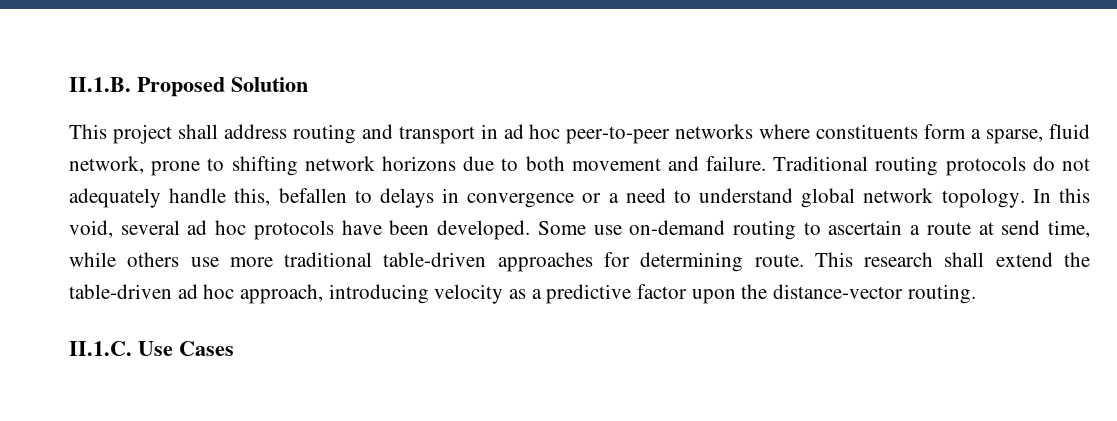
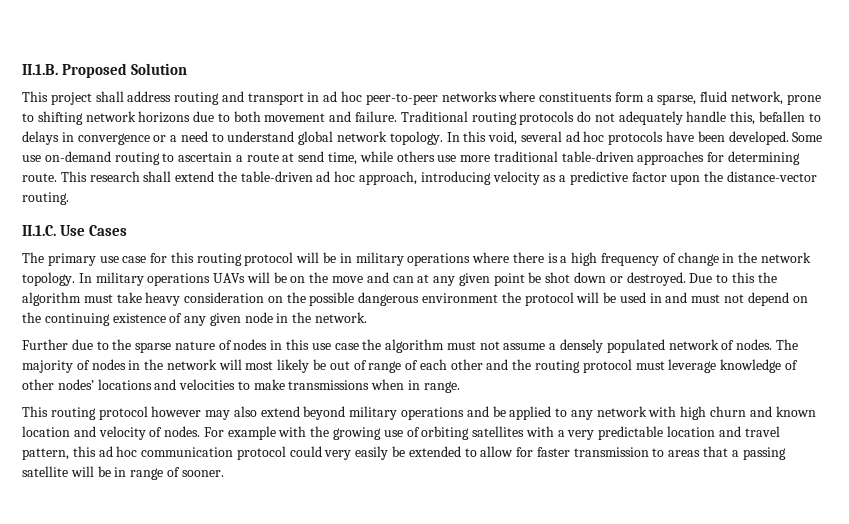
(234, 348) none -> [22,252,811,266] [22,272,777,286] [22,292,808,306] [22,312,368,326] [22,339,798,353] [22,359,798,373] [22,379,460,393] [22,406,816,420] [22,426,780,440] [22,446,786,460] [22,466,224,480] // The primary use case for this routing protocol will be in military operations where there is a high frequency of change in the network topology. In military operations UAVs will be on the move and can at any given point be shot down or destroyed. Due to this the algorithm must take heavy consideration on the possible dangerous environment the protocol will be used in and must not depend on the continuing existence of any given node in the network. // Further due to the sparse nature of nodes in this use case the algorithm must not assume a densely populated network of nodes. The majority of nodes in the network will most likely be out of range of each other and the routing protocol must leverage knowledge of other nodes’ locations and velocities to make transmissions when in range. // This routing protocol however may also extend beyond military operations and be applied to any network with high churn and known location and velocity of nodes. For example with the growing use of orbiting satellites with a very predictable location and travel pattern, this ad hoc communication protocol could very easily be extended to allow for faster transmission to areas that a passing satellite will be in range of sooner.

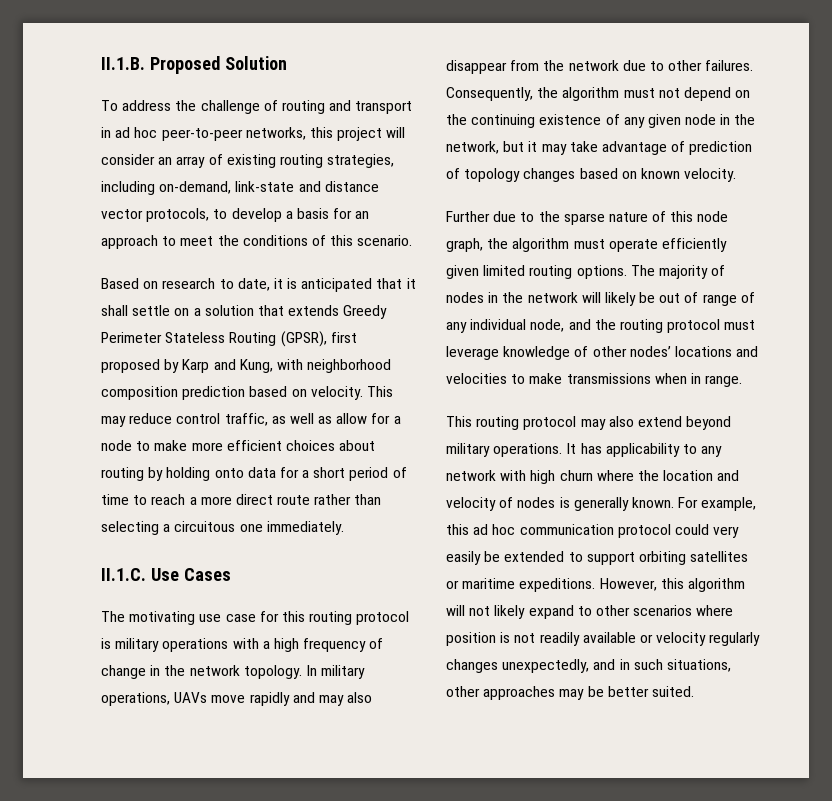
[22,91,172,105] This project shall address -> [101,100,278,114] To address the challenge of
[441,91,821,105] [22,111,821,125] [22,131,823,145] [22,151,801,165] [22,171,818,185] [22,192,69,205] networks where constituents form a sparse, fluid network, prone to shifting network horizons due to both movement and failure. Traditional routing protocols do not adequately handle this, befallen to delays in convergence or a need to understand global network topology. In this void, several ad hoc protocols have been developed. Some use on-demand routing to ascertain a route at send time, while others use more traditional table-driven approaches for determining route. This research shall extend the table-driven ad hoc approach, introducing velocity as a predictive factor upon the distance-vector routing. -> [245,127,406,141] [101,154,395,168] [101,181,379,195] [101,208,370,222] [101,235,413,249] [101,278,416,292] [101,305,388,319] [101,331,357,347] [101,359,392,373] [101,386,393,400] [101,413,401,427] [101,440,376,451] [101,467,407,481] [101,494,382,505] [101,521,344,535] networks, this project will consider an array of existing routing strategies, including on-demand, link-state and distance vector protocols, to develop a basis for an approach to meet the conditions of this scenario. // Based on research to date, it is anticipated that it shall settle on a solution that extends Greedy Perimeter Stateless Routing (GPSR), first proposed by Karp and Kung, with neighborhood composition prediction based on velocity. This may reduce control traffic, as well as allow for a node to make more efficient choices about routing by holding onto data for a short period of time to reach a more direct route rather than selecting a circuitous one immediately.
[47,253,96,266] primary -> [129,611,196,625] motivating
[296,252,558,266] will be in military operations where there is -> [101,638,259,652] is military operations with
[147,272,777,286] [22,292,688,306] operations UAVs will be on the move and can at any given point be shot down or destroyed. Due to this the algorithm must take heavy consideration on the possible dangerous environment the protocol will be used in and -> [101,692,373,706] [446,60,754,74] [446,87,620,101] operations, UAVs move rapidly and may also disappear from the network due to other failures. Consequently, the algorithm
[315,312,368,323] network. -> [446,141,753,155] [446,168,737,182] network, but it may take advantage of prediction of topology changes based on known velocity.
[233,339,773,353] nodes in this use case the algorithm must not assume a densely populated network of nodes. -> [670,211,729,222] [446,238,727,252] [446,265,627,279] this node graph, the algorithm must operate efficiently given limited routing options.
[245,361,274,370] most -> (601, 297) none
[419,359,483,370] each other -> [446,319,565,333] any individual node,
[151,406,202,417] however -> (577, 423) none
[401,406,552,420] operations and be applied -> [493,443,680,457] operations. It has applicability
[749,406,816,417] and known -> [596,470,659,481] where the
[164,426,780,440] [22,448,69,460] nodes. For example with the growing use of orbiting satellites with a very predictable location and travel pattern, -> [517,497,757,511] nodes is generally known. For example,
[480,446,786,460] [22,466,224,480] allow for faster transmission to areas that a passing satellite will be in range of sooner. -> [586,551,749,565] [446,578,745,592] [446,605,734,619] [446,632,761,646] [446,659,731,673] [446,686,694,700] support orbiting satellites or maritime expeditions. However, this algorithm will not likely expand to other scenarios where position is not readily available or velocity regularly changes unexpectedly, and in such situations, other approaches may be better suited.

